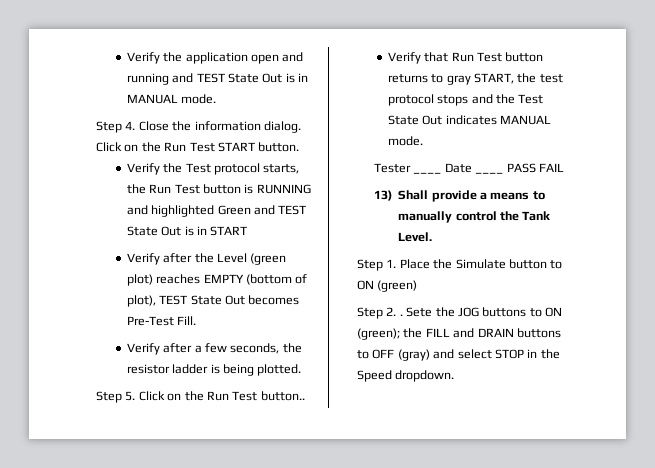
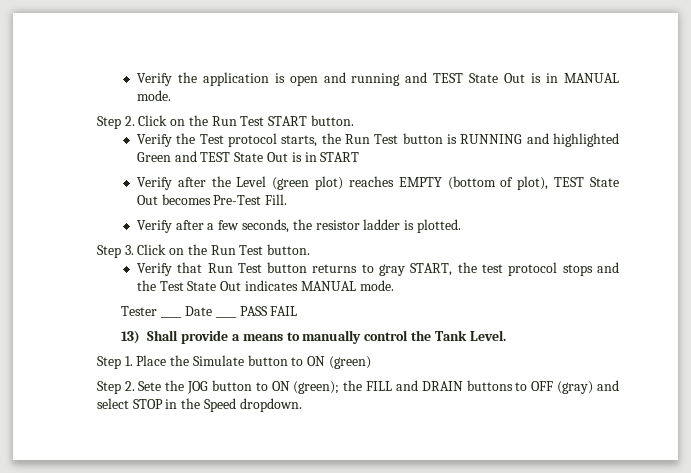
(248, 58) none -> [274,73,285,83] is
[125,121,301,133] 4. Close the information dialog. -> [124,116,135,126] 2.
[222,364,254,376] being -> (415, 225) none
[125,391,305,401] 5. Click on the Run Test button.. -> [124,244,311,255] 3. Click on the Run Test button.
[399,314,403,316] . -> (135, 386) none
[482,307,527,317] buttons -> [211,380,252,391] button

